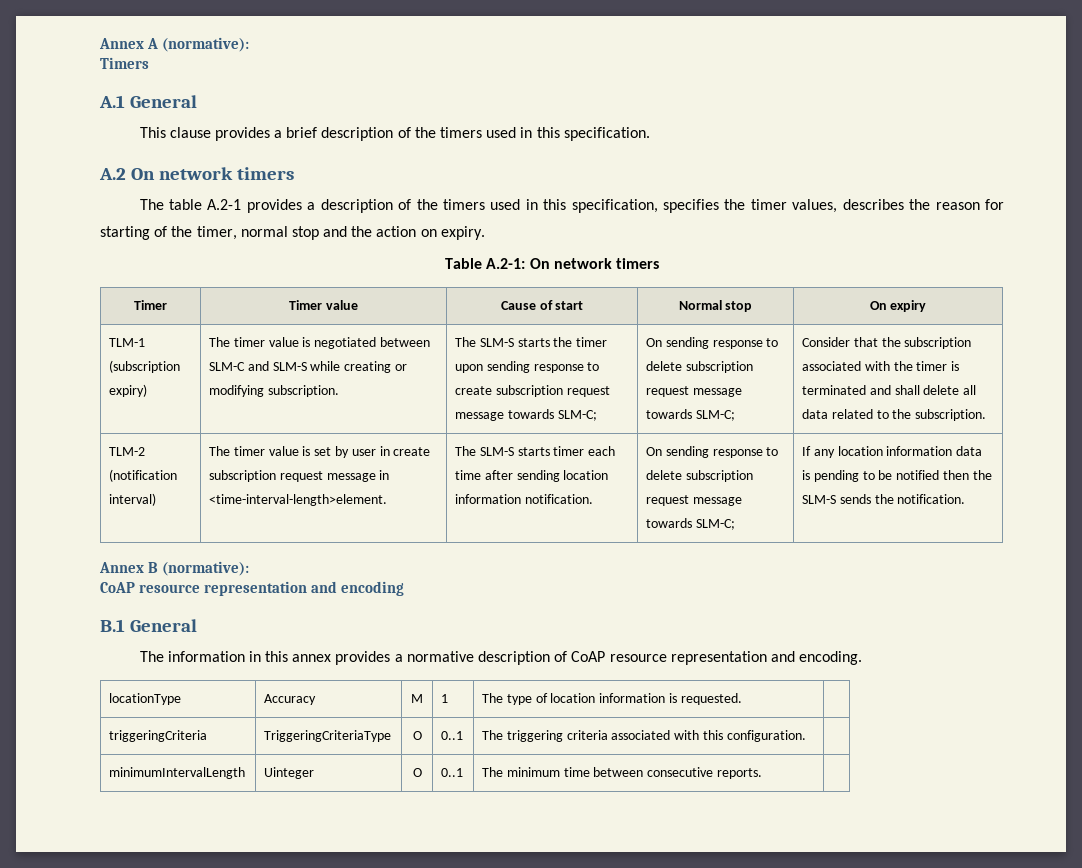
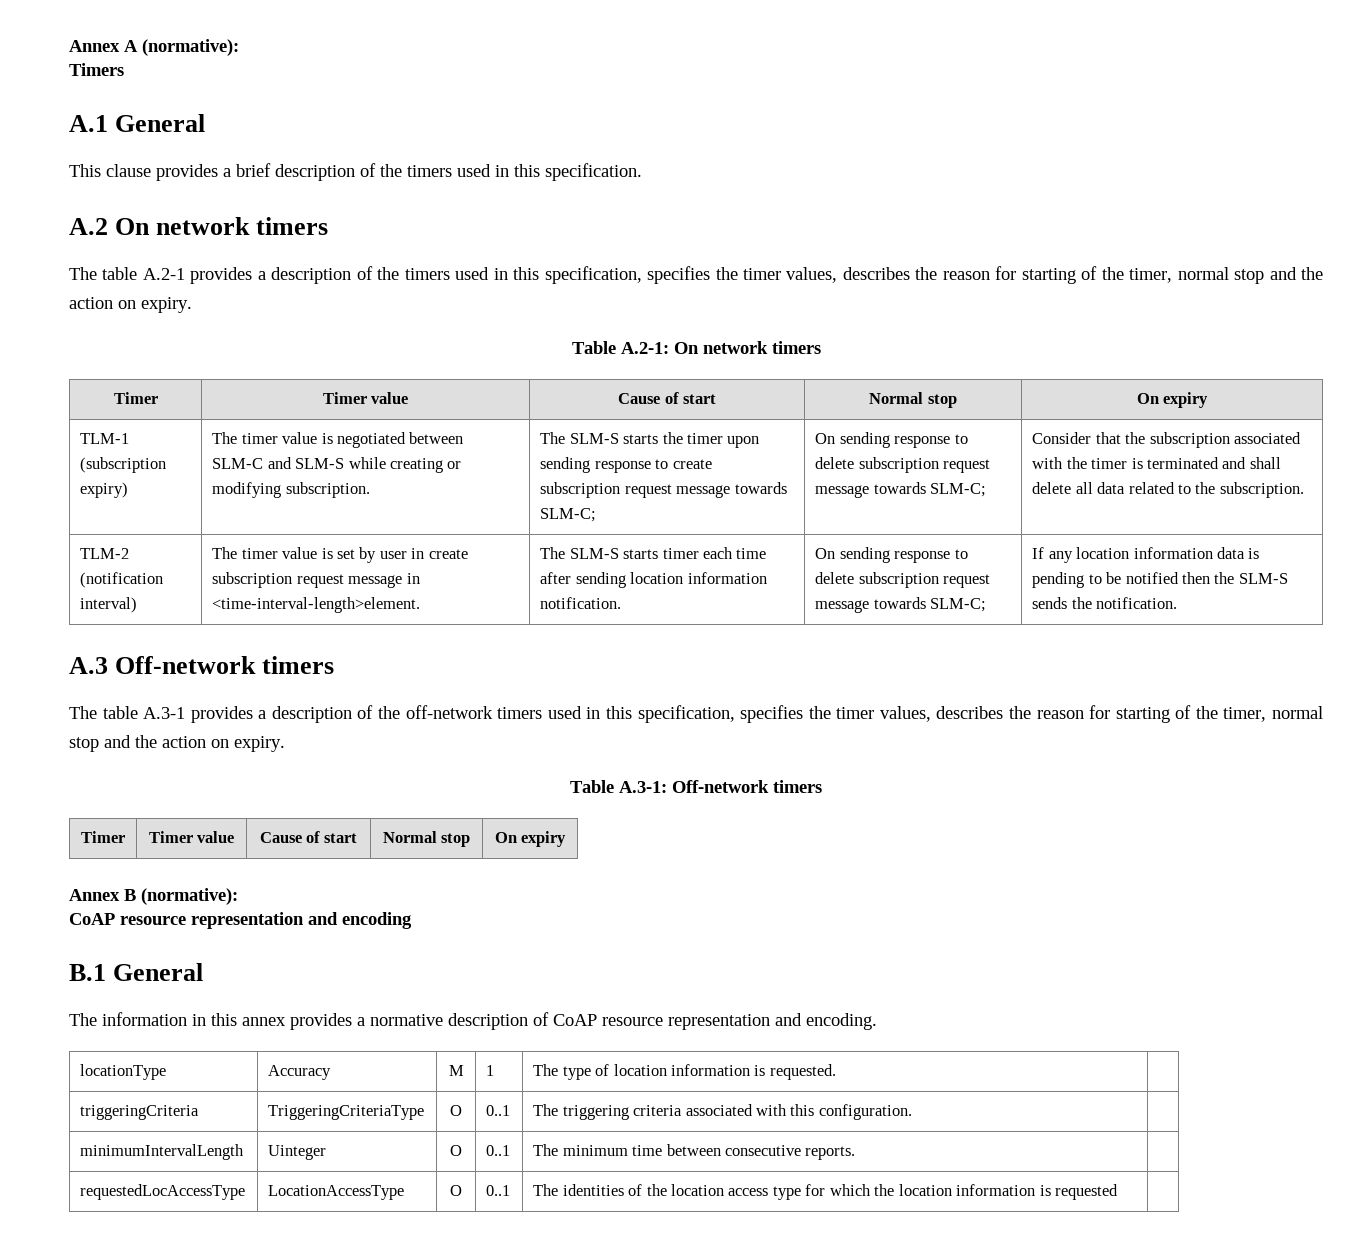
(966, 499) none -> [69,656,335,674] [69,705,1324,723] [69,735,285,752] [570,780,822,793] [81,831,125,843] [148,831,235,843] [259,831,358,843] [382,831,471,847] [494,831,567,847] // A.3 Off-network timers // The table A.3-1 provides a description of the off-network timers used in this specification, specifies the timer values, describes the reason for starting of the timer, normal stop and the action on expiry. // Table A.3-1: Off-network timers // Timer | Timer value | Cause of start | Normal stop | On expiry
(762, 773) none -> [80,1184,246,1200] [268,1185,405,1200] [450,1185,462,1196] [486,1185,511,1196] [533,1184,1119,1200] // requestedLocAccessType | LocationAccessType | O | 0..1 | The identities of the location access type for which the location information is requested |

